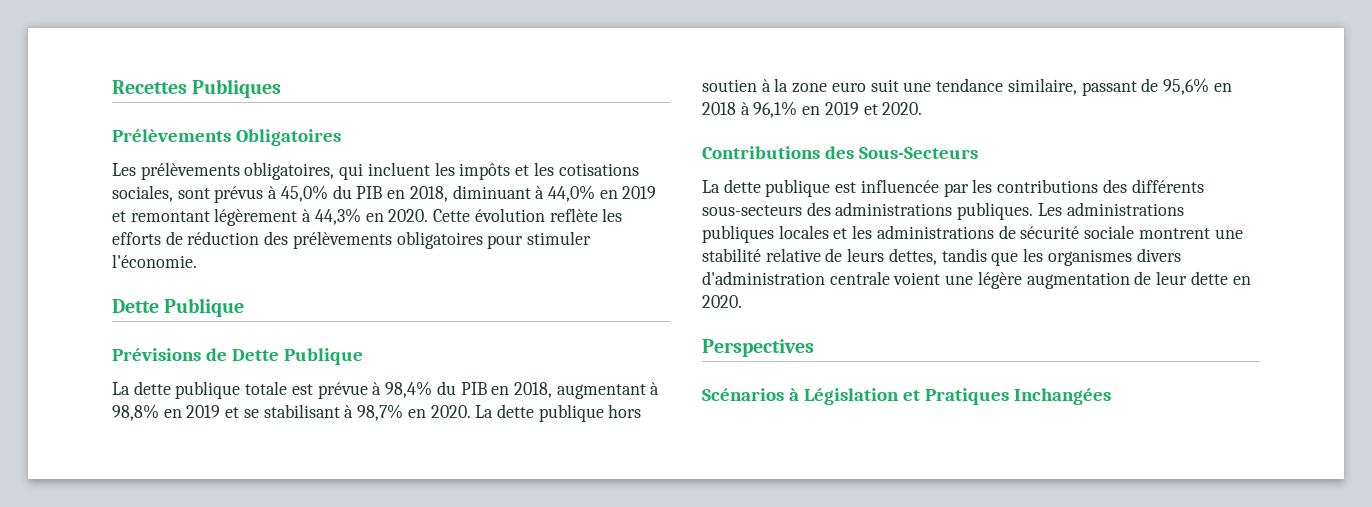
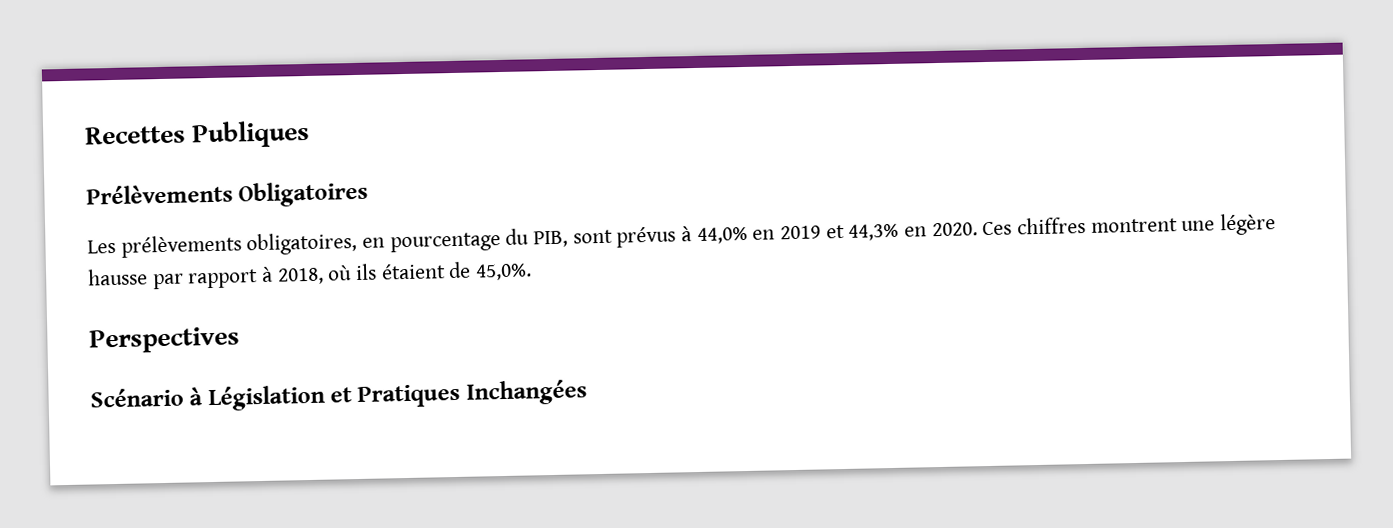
[339,162,639,180] [112,185,657,203] [112,208,623,226] [112,231,592,249] [112,254,197,268] [112,298,245,317] [112,348,363,365] [112,381,660,399] [112,404,642,422] [702,78,1232,96] [702,101,923,118] [702,146,978,159] [702,179,1204,197] [702,202,1184,220] [702,225,1243,243] [702,248,1181,266] [702,271,1251,289] [702,295,742,308] qui incluent les impôts et les cotisations sociales, sont prévus à 45,0% du PIB en 2018, diminuant à 44,0% en 2019 et remontant légèrement à 44,3% en 2020. Cette évolution reflète les efforts de réduction des prélèvements obligatoires pour stimuler l'économie. // Dette Publique // Prévisions de Dette Publique // La dette publique totale est prévue à 98,4% du PIB en 2018, augmentant à 98,8% en 2019 et se stabilisant à 98,7% en 2020. La dette publique hors soutien à la zone euro suit une tendance similaire, passant de 95,6% en 2018 à 96,1% en 2019 et 2020. // Contributions des Sous-Secteurs // La dette publique est influencée par les contributions des différents sous-secteurs des administrations publiques. Les administrations publiques locales et les administrations de sécurité sociale montrent une stabilité relative de leurs dettes, tandis que les organismes divers d'administration centrale voient une légère augmentation de leur dette en 2020. -> [362,213,1277,253] [87,261,533,290] en pourcentage du PIB, sont prévus à 44,0% en 2019 et 44,3% en 2020. Ces chiffres montrent une légère hausse par rapport à 2018, où ils étaient de 45,0%.
[702,388,784,401] Scénarios -> [90,387,184,408] Scénario

